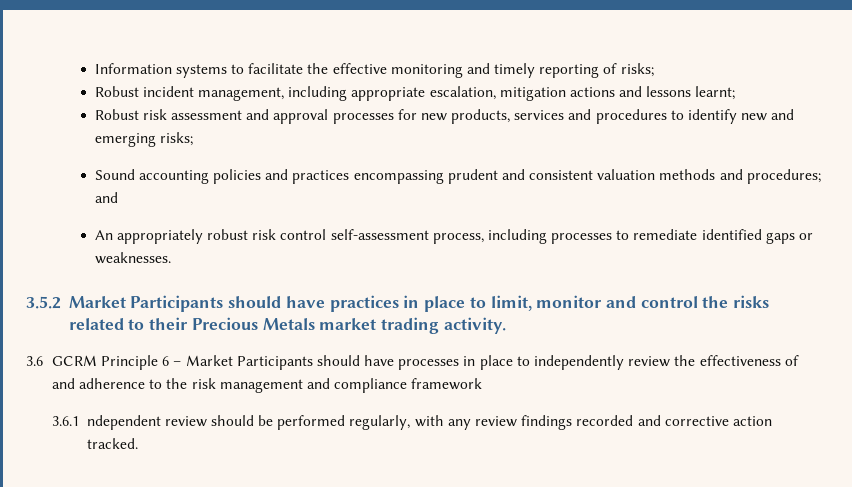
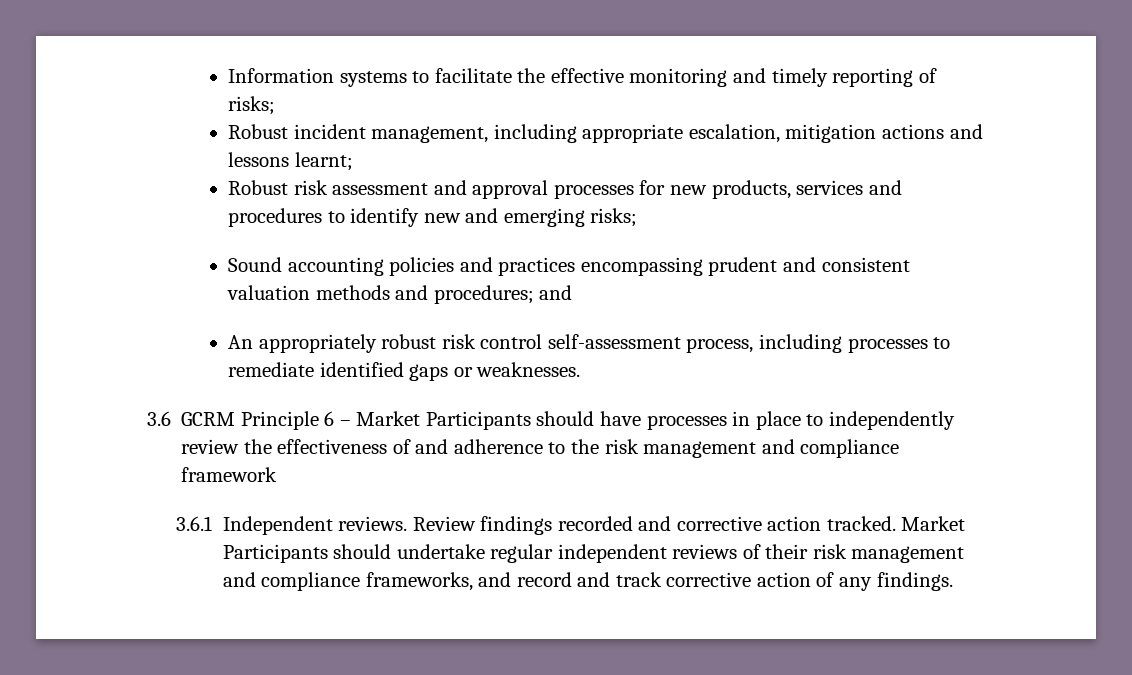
[26,295,770,312] [68,317,506,334] // 3.5.2 Market Participants should have practices in place to limit, monitor and control the risks related to their Precious Metals market trading activity. -> (581, 369) none
[86,415,518,430] ndependent review should be performed regularly, with any review -> [222,516,476,535] Independent reviews. Review
(138, 443) none -> [901,516,966,531] [222,544,965,563] [222,572,953,591] Market Participants should undertake regular independent reviews of their risk management and compliance frameworks, and record and track corrective action of any findings.

